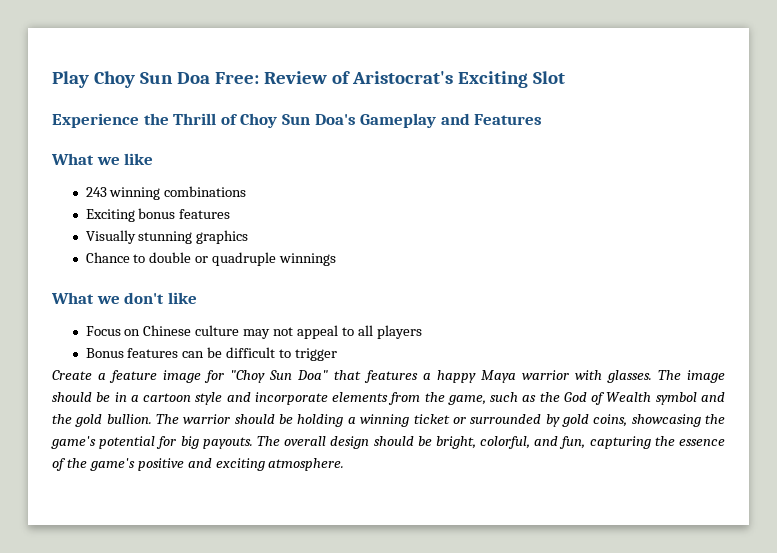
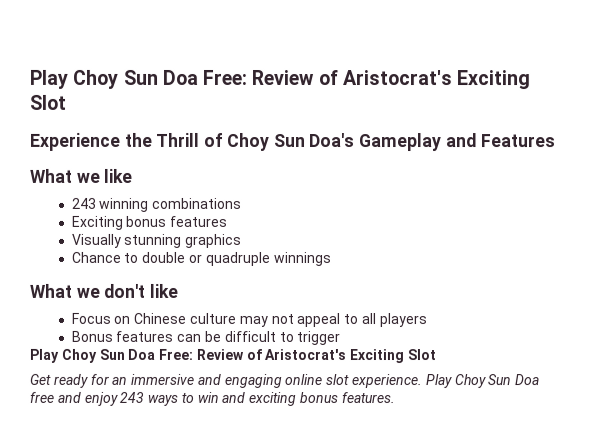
[52,370,725,383] [52,392,725,405] [52,414,726,427] [51,436,725,449] [52,458,345,471] Create a feature image for "Choy Sun Doa" that features a happy Maya warrior with glasses. The image should be in a cartoon style and incorporate elements from the game, such as the God of Wealth symbol and the gold bullion. The warrior should be holding a winning ticket or surrounded by gold coins, showcasing the game's potential for big payouts. The overall design should be bright, colorful, and fun, capturing the essence of the game's positive and exciting atmosphere. -> [29,348,437,364] [29,373,540,389] [29,391,395,407] Play Choy Sun Doa Free: Review of Aristocrat's Exciting Slot // Get ready for an immersive and engaging online slot experience. Play Choy Sun Doa free and enjoy 243 ways to win and exciting bonus features.

